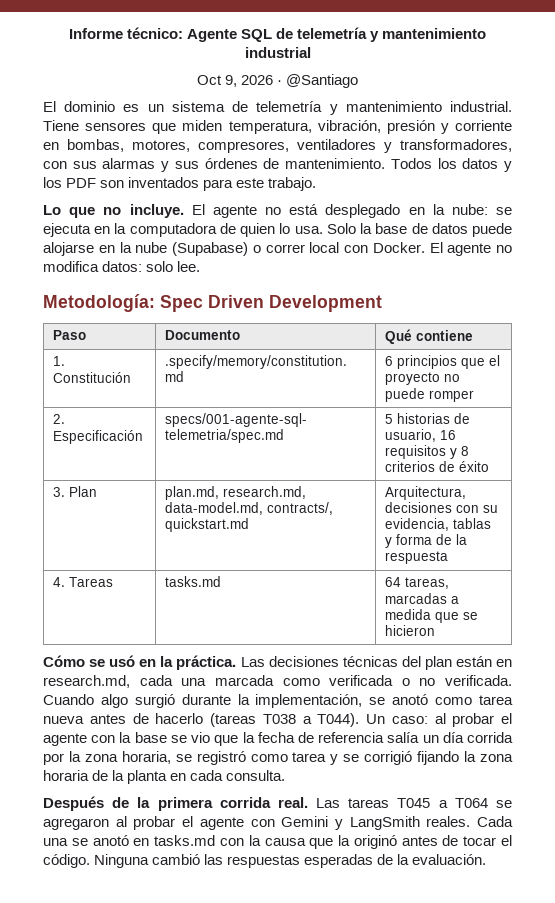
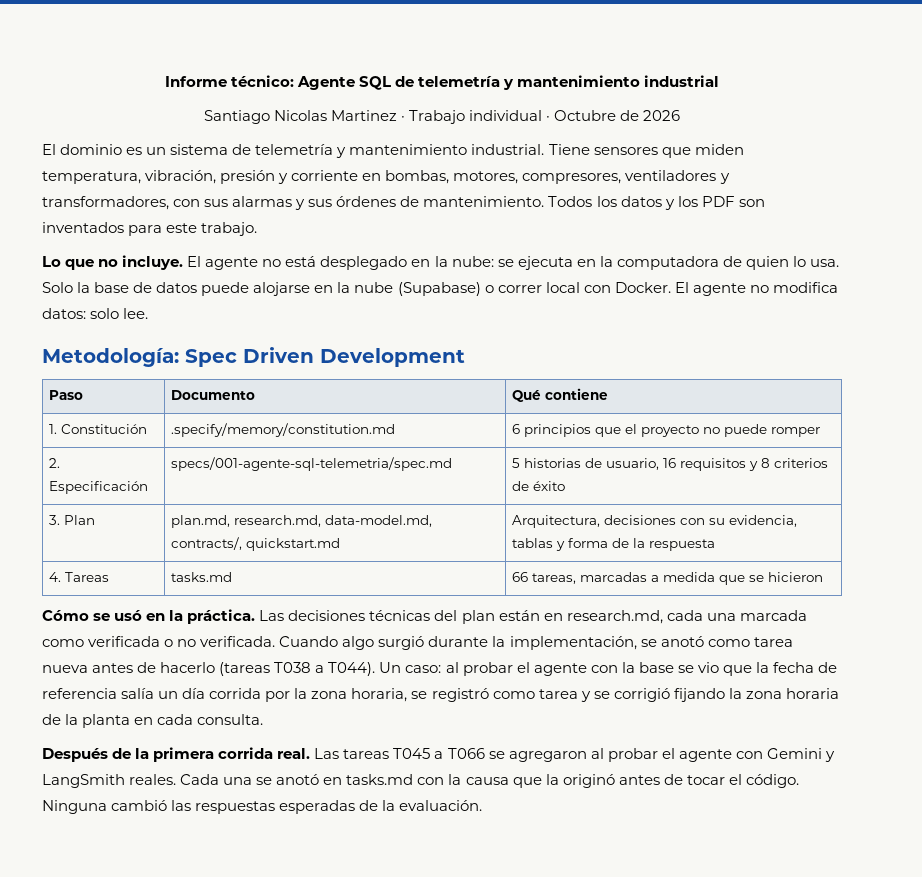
[196,75,237,87] Oct 9, -> [203,110,640,124] Santiago Nicolas Martinez · Trabajo individual · Octubre de
[277,74,359,88] · @Santiago -> (681, 115) none
[385,577,402,587] 64 -> [511,572,528,582] 66
[454,798,488,808] T064 -> [447,748,485,759] T066

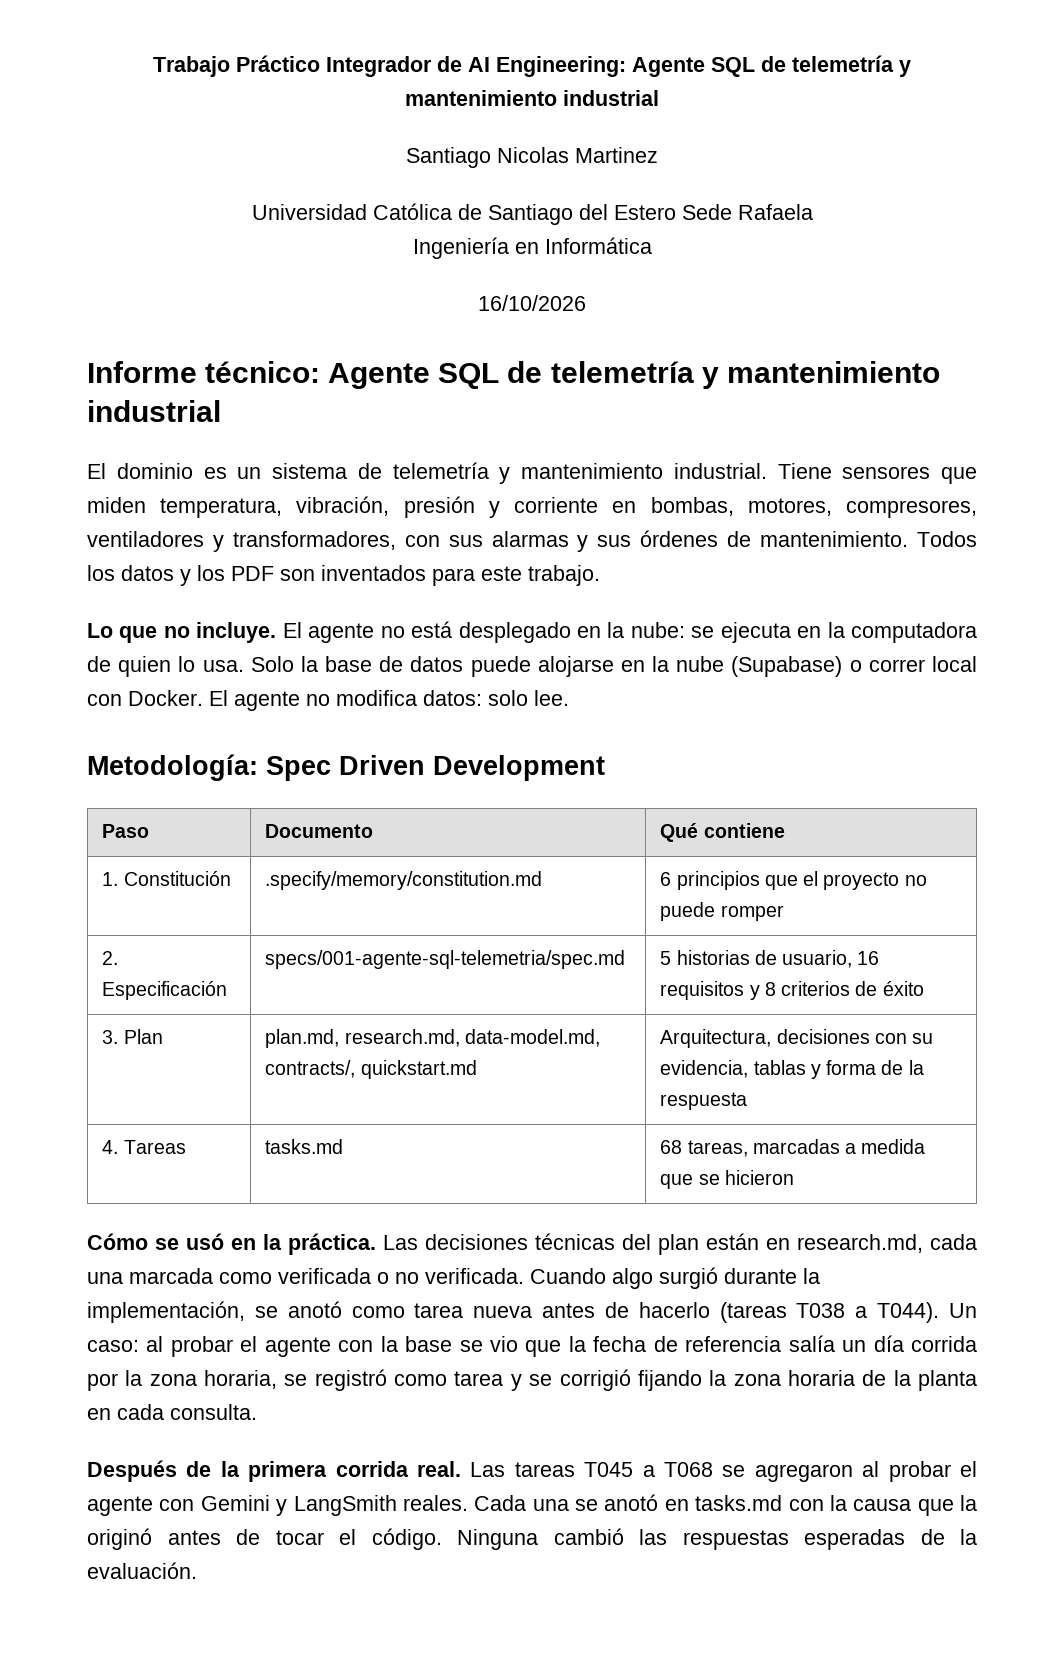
[164,75,294,87] Informe técnico: -> [153,55,626,77] Trabajo Práctico Integrador de AI Engineering:
[400,110,681,124] · Trabajo individual · Octubre de 2026 -> [251,203,813,225] [412,237,652,259] [478,295,586,311] [87,361,940,389] [87,400,221,422] // Universidad Católica de Santiago del Estero Sede Rafaela // Ingeniería en Informática // 16/10/2026 // Informe técnico: Agente SQL de telemetría y mantenimiento industrial
[511,572,528,582] 66 -> [660,1140,683,1154] 68
[447,748,485,759] T066 -> [663,1462,713,1477] T068

